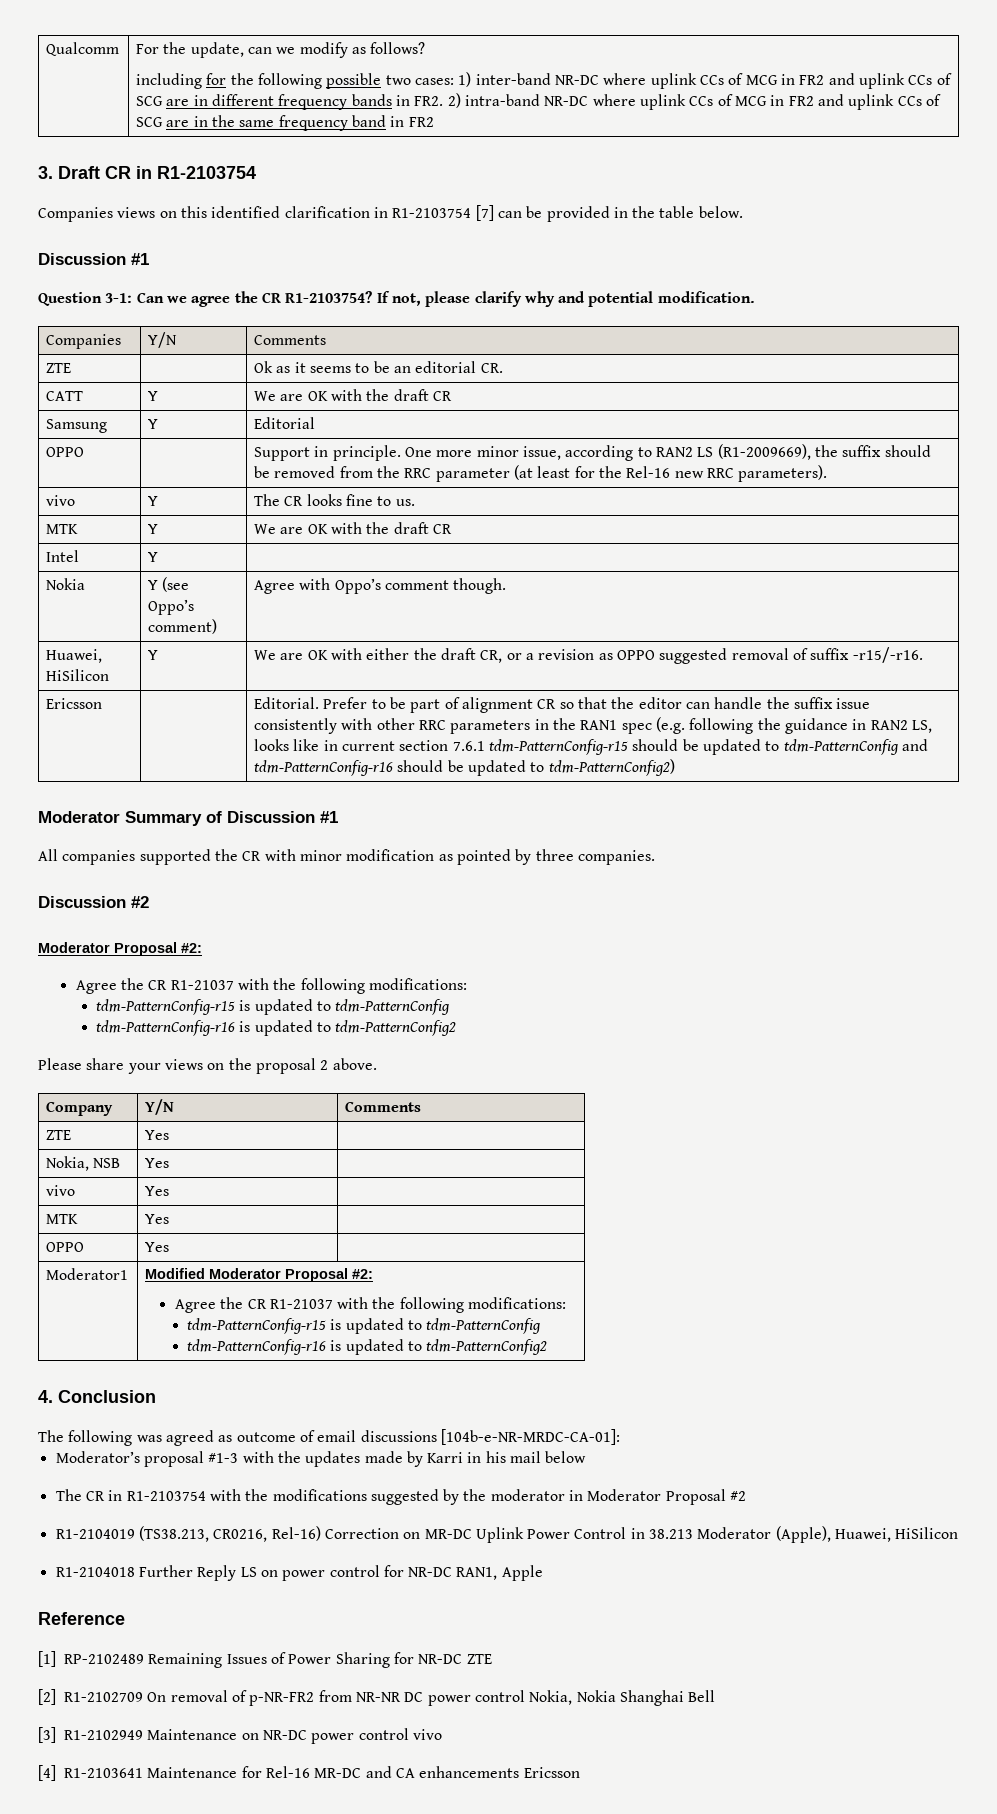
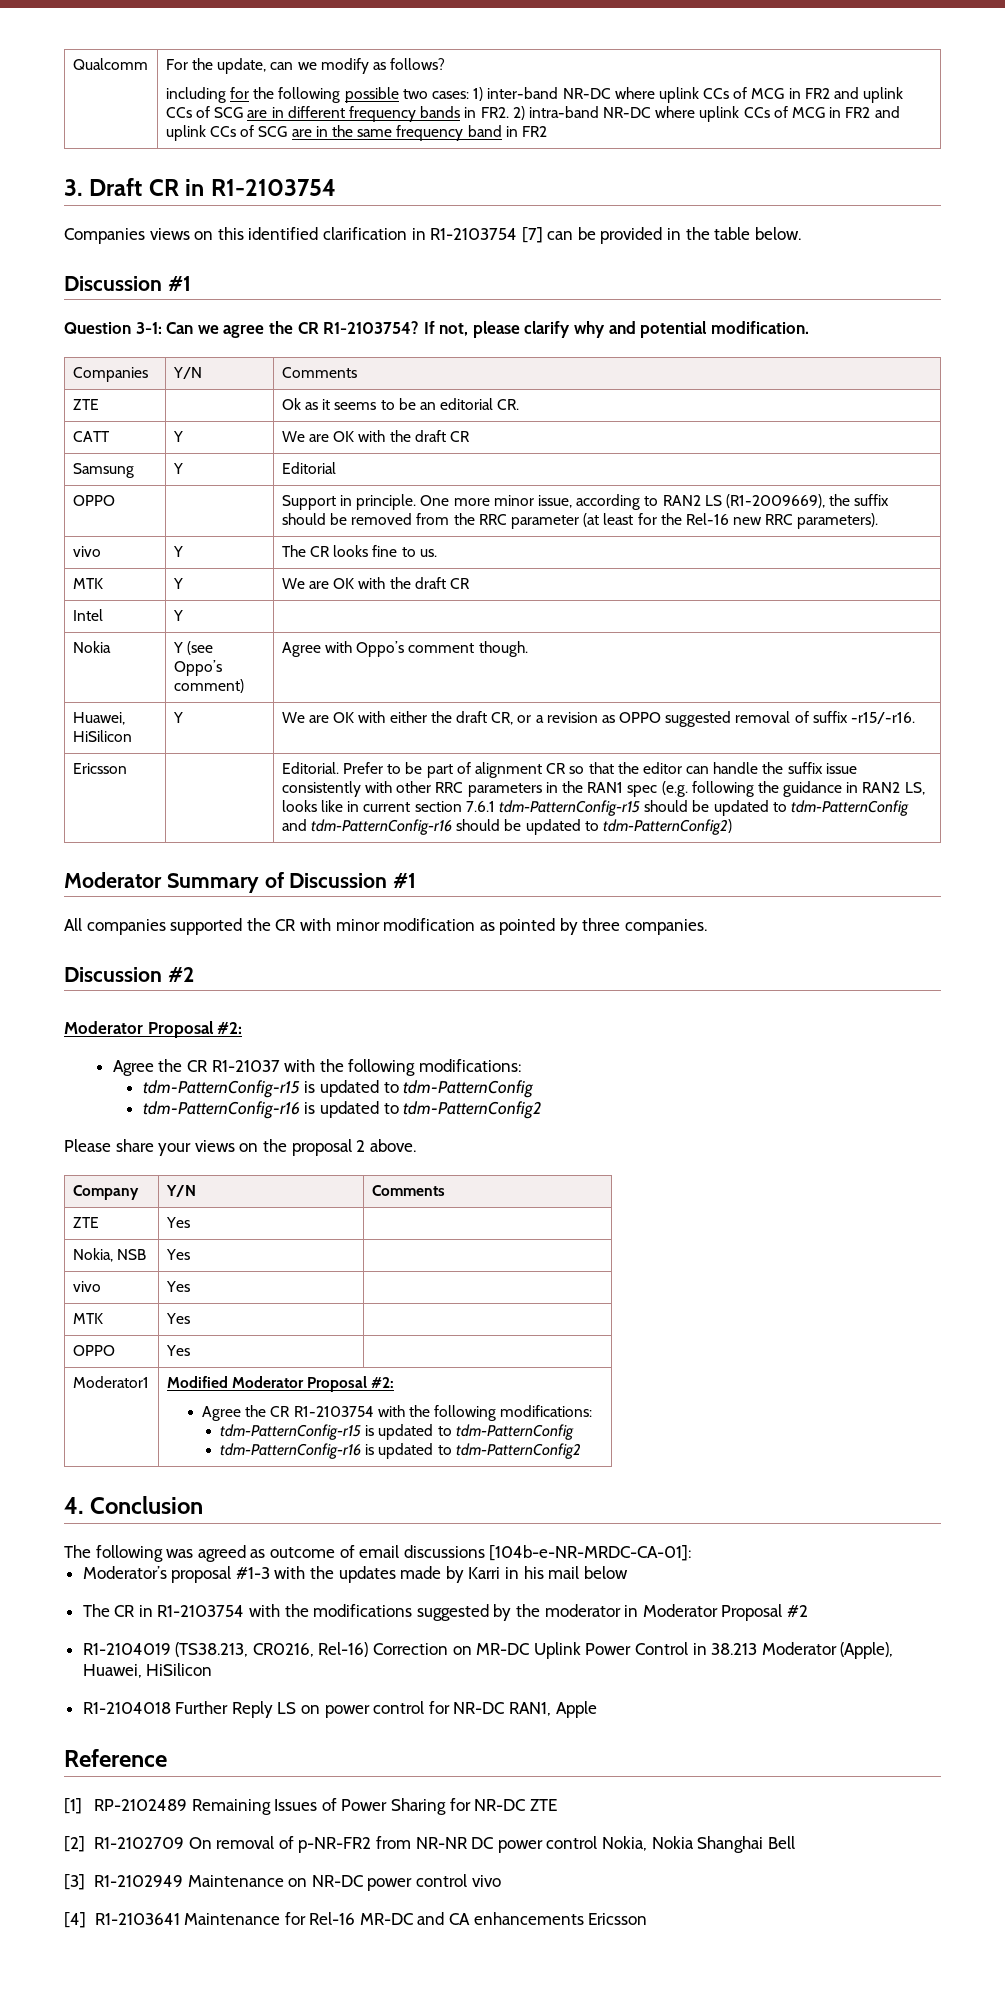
[269,1299,333,1309] R1-21037 -> [293,1406,374,1417] R1-2103754

